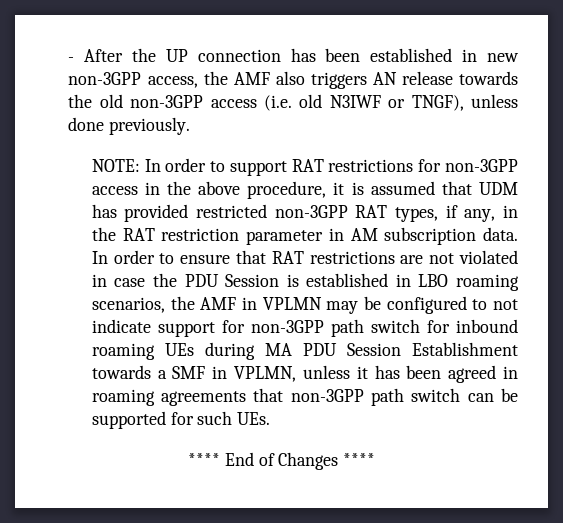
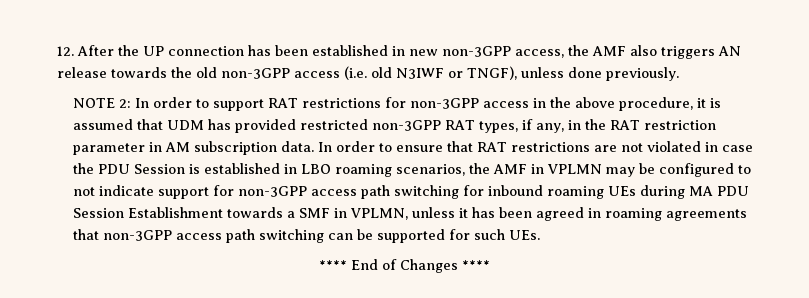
[68,57,75,62] - -> [57,46,75,56] 12.
[91,159,140,172] NOTE: -> [73,98,132,108] NOTE 2:
[330,319,420,337] path switch -> [311,185,460,199] access path switching
[371,388,461,406] path switch -> [176,229,325,243] access path switching

